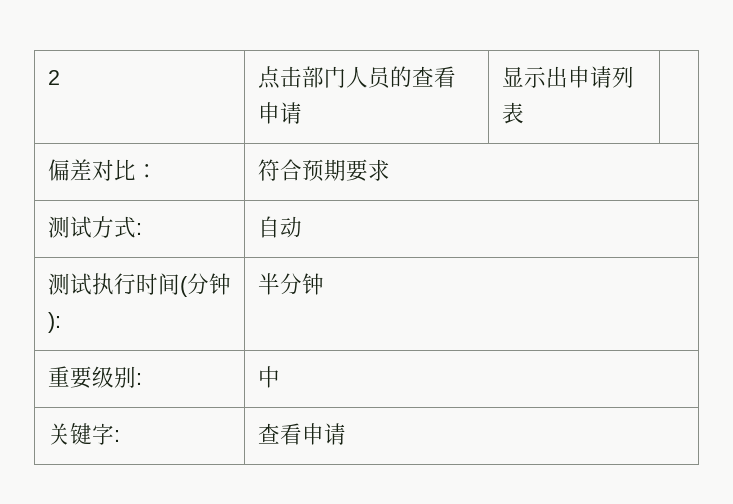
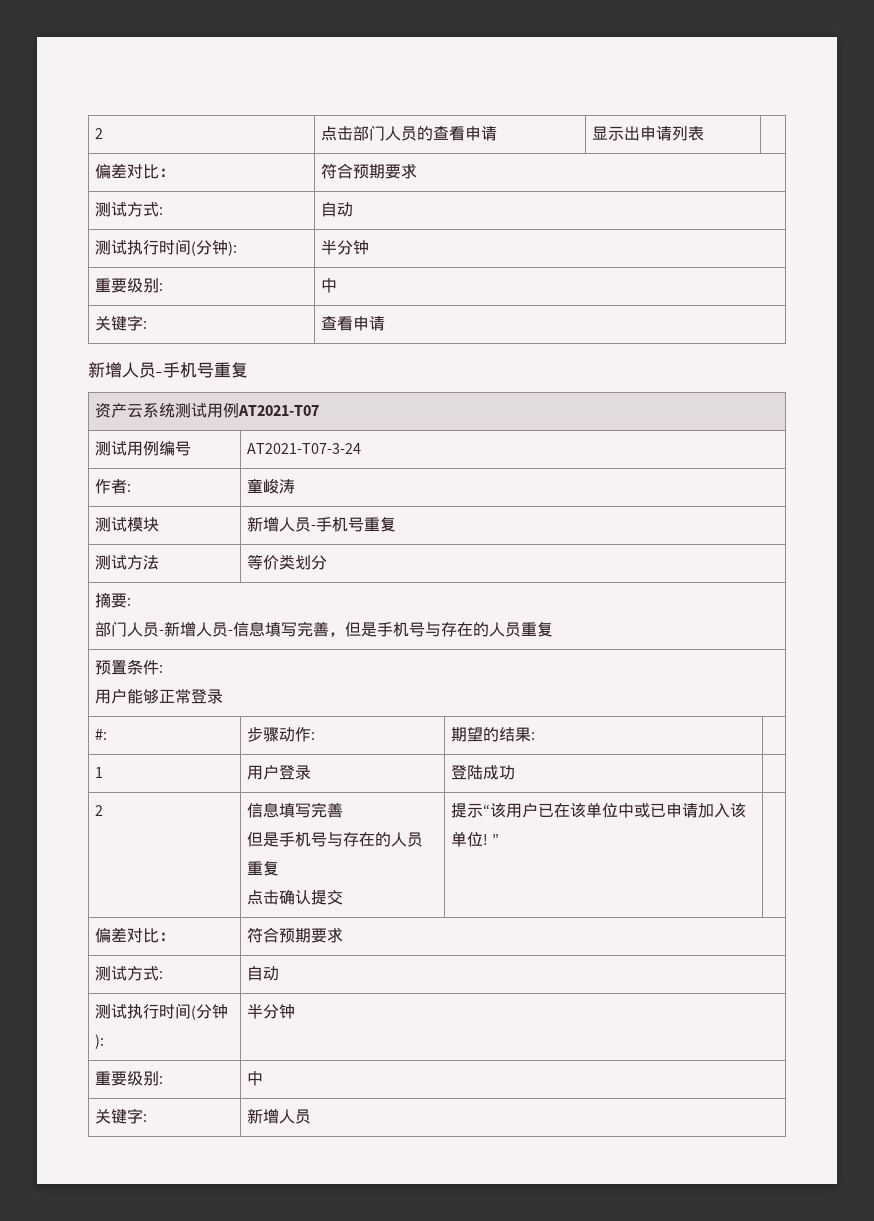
(346, 434) none -> [88,362,248,378] [95,403,320,418] [95,441,192,456] [247,443,362,454] [95,479,132,494] [247,478,296,494] [95,517,160,532] [247,516,397,532] [95,555,160,570] [247,554,328,570] [95,592,132,608] [95,621,554,637] [95,659,164,675] [95,689,224,704] [95,729,108,740] [247,727,316,742] [451,726,536,742] [95,767,104,778] [247,765,312,780] [451,765,516,780] [95,805,104,816] [247,802,344,818] [247,832,424,847] [247,861,280,876] [247,890,344,905] [451,802,747,818] [451,831,500,847] [95,927,176,943] [247,927,344,943] [95,966,164,981] [247,966,280,981] [95,1003,229,1020] [95,1034,105,1049] [247,1004,296,1019] [95,1071,164,1086] [247,1071,264,1086] [95,1108,148,1124] [247,1108,312,1124] // 新增人员-手机号重复 // 资产云系统测试用例AT2021-T07 // 测试用例编号 | AT2021-T07-3-24 // 作者: | 童峻涛 // 测试模块 | 新增人员-手机号重复 // 测试方法 | 等价类划分 // 摘要: // 部门人员-新增人员-信息填写完善，但是手机号与存在的人员重复 // 预置条件: // 用户能够正常登录 // #: | 步骤动作: | 期望的结果: | // 1 | 用户登录 | 登陆成功 | // 2 | 信息填写完善 // 但是手机号与存在的人员重复 // 点击确认提交 | 提示“该用户已在该单位中或已申请加入该单位! ” | // 偏差对比： | 符合预期要求 // 测试方式: | 自动 // 测试执行时间(分钟): | 半分钟 // 重要级别: | 中 // 关键字: | 新增人员

